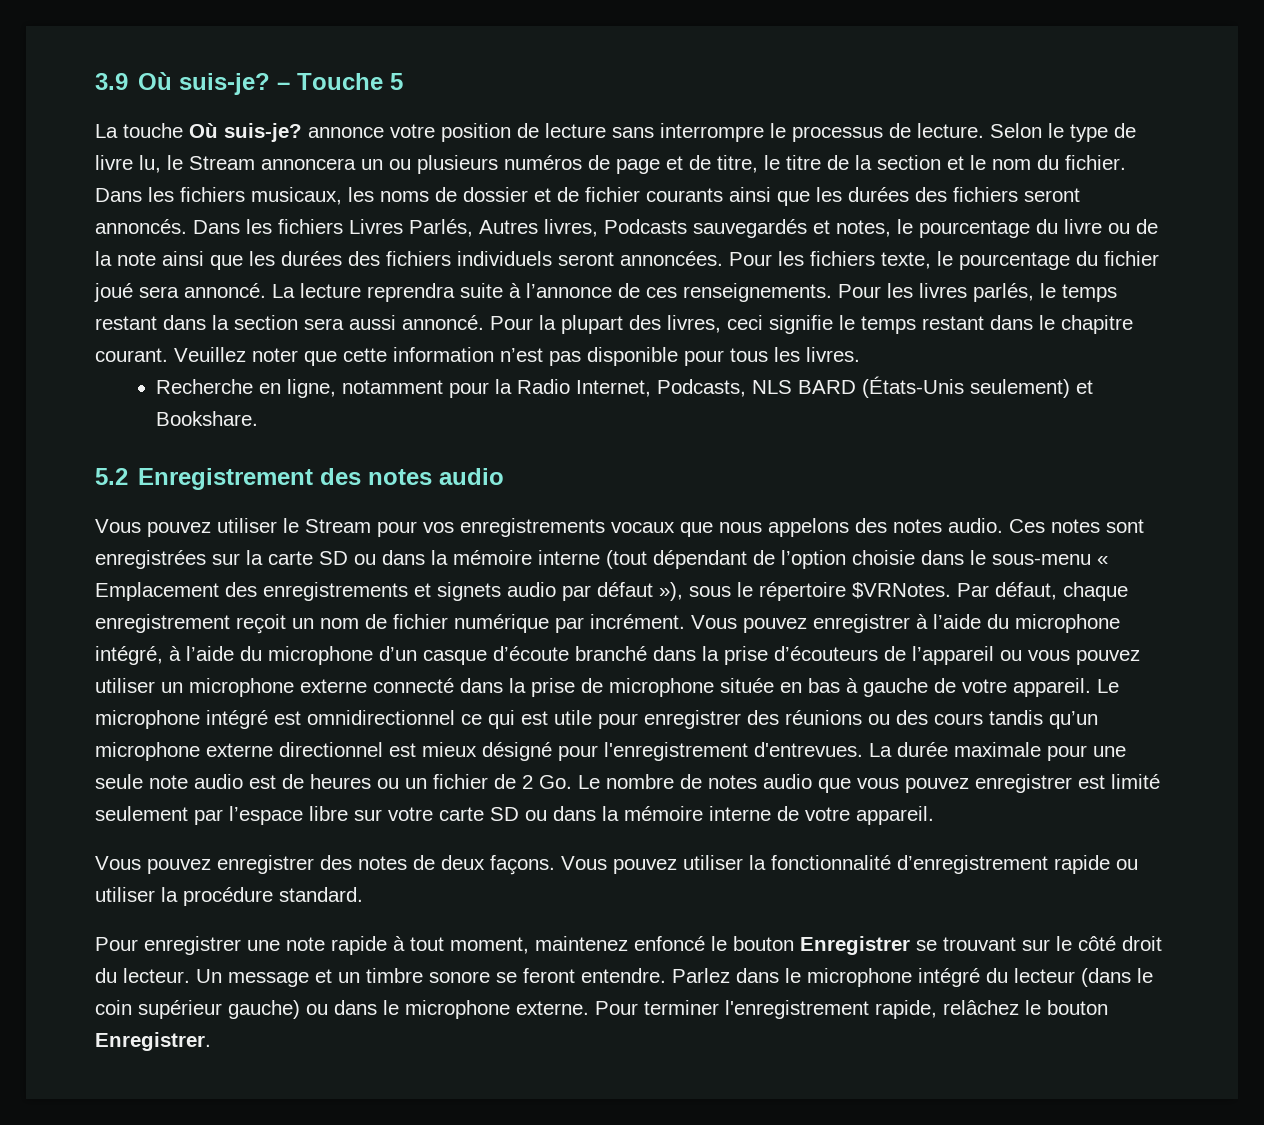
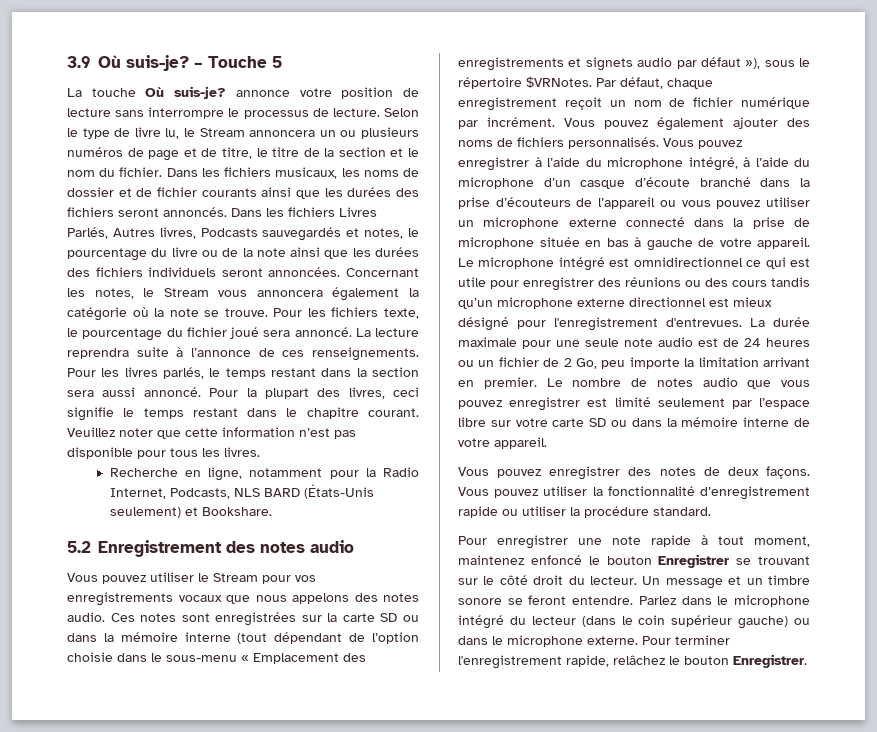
(723, 258) none -> [346,268,419,277] [67,287,419,301] [67,307,268,321] Concernant les notes, le Stream vous annoncera également la catégorie où la note se trouve.
(807, 625) none -> [657,117,810,131] [458,137,743,149] également ajouter des noms de fichiers personnalisés. Vous pouvez
(304, 781) none -> [744,338,761,347] 24
[539,775,572,789] Go. -> [576,357,810,369] [458,377,537,389] Go, peu importe la limitation arrivant en premier.

